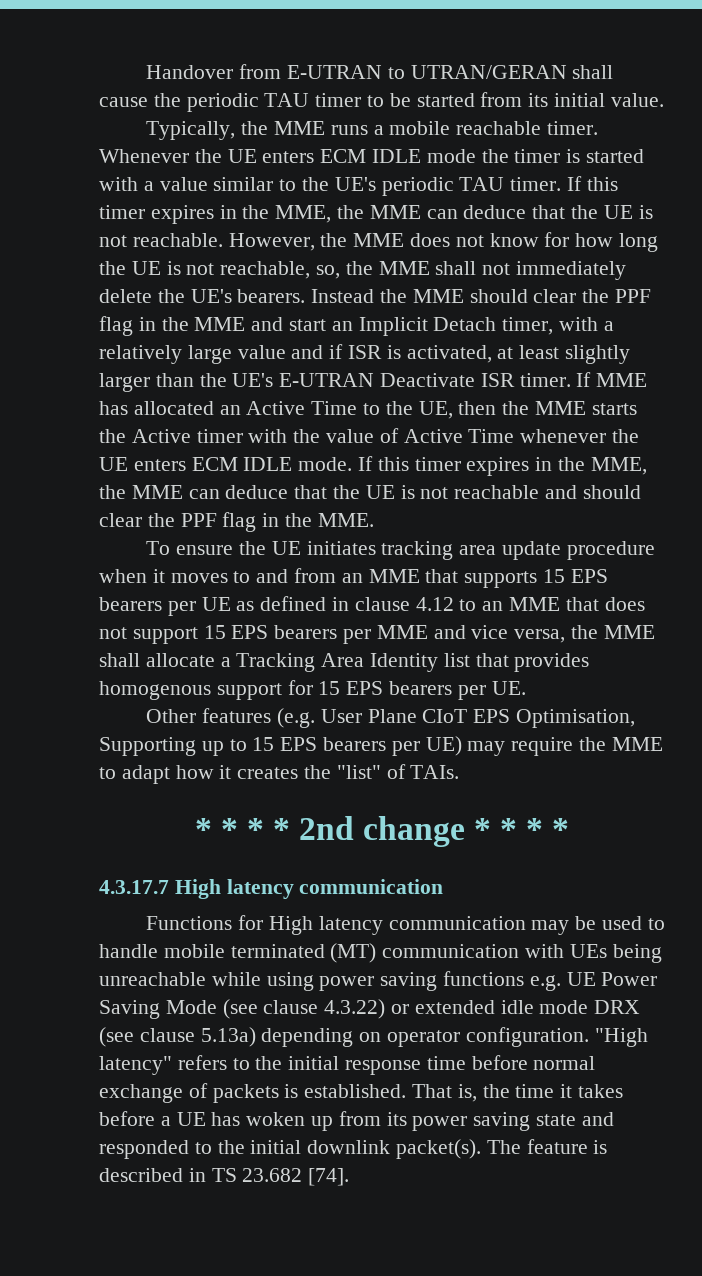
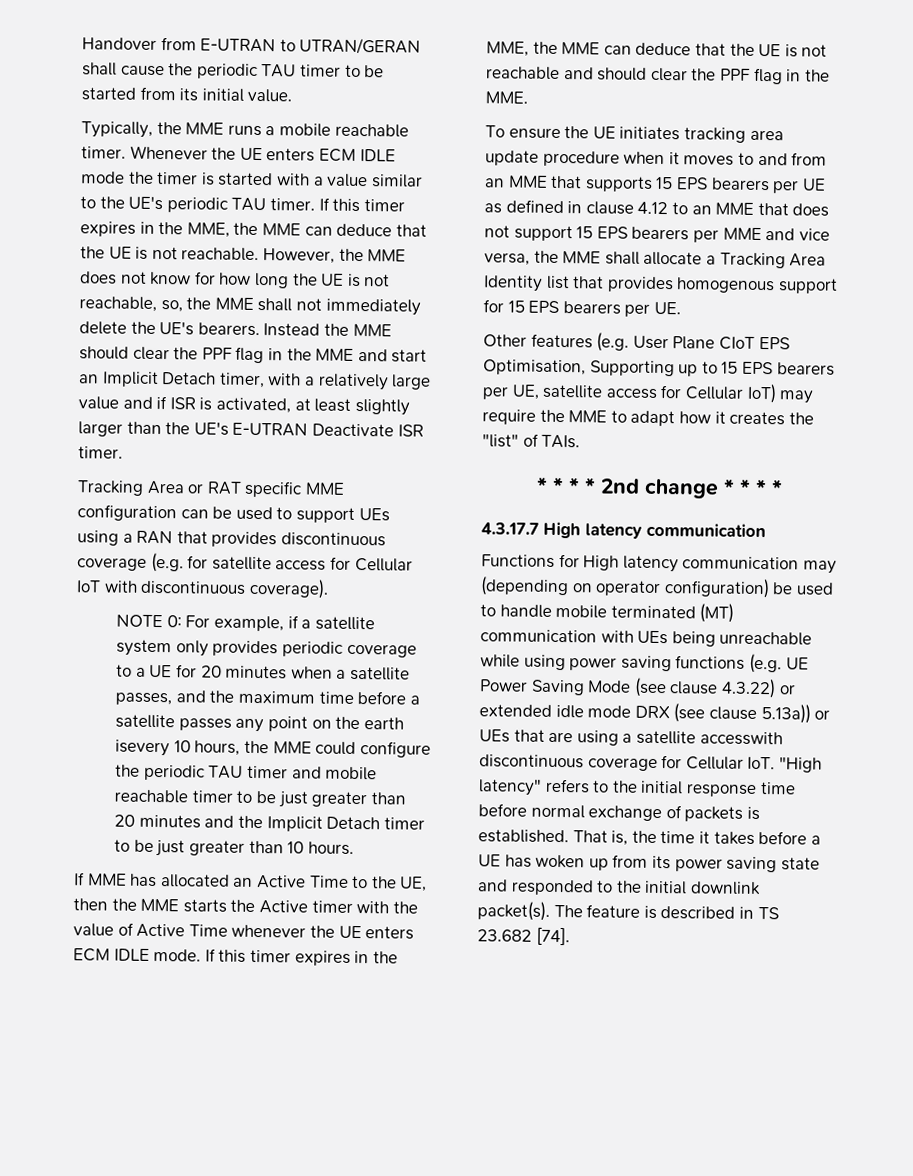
(571, 380) none -> [77,480,345,498] [77,504,390,523] [77,530,386,548] [77,552,413,573] [76,578,329,599] [116,614,375,632] [116,639,417,658] [116,664,410,681] [115,690,420,706] [115,714,404,733] [115,739,431,758] [115,764,378,781] [114,789,406,808] [114,814,425,832] [114,839,354,857] // Tracking Area or RAT specific MME configuration can be used to support UEs using a RAN that provides discontinuous coverage (e.g. for satellite access for Cellular IoT with discontinuous coverage). // NOTE 0: For example, if a satellite system only provides periodic coverage to a UE for 20 minutes when a satellite passes, and the maximum time before a satellite passes any point on the earth isevery 10 hours, the MME could configure the periodic TAU timer and mobile reachable timer to be just greater than 20 minutes and the Implicit Detach timer to be just greater than 10 hours. //
[425,736,462,756] UE) -> [511,383,777,404] UE, satellite access for Cellular IoT)
(570, 927) none -> [480,576,770,599] (depending on operator configuration)
[529,975,561,991] e.g. -> [748,653,782,674] (e.g.
[200,1027,589,1047] 5.13a) depending on operator configuration. -> [760,704,831,724] [479,729,783,746] [479,754,776,772] 5.13a)) or UEs that are using a satellite accesswith discontinuous coverage for Cellular IoT.

